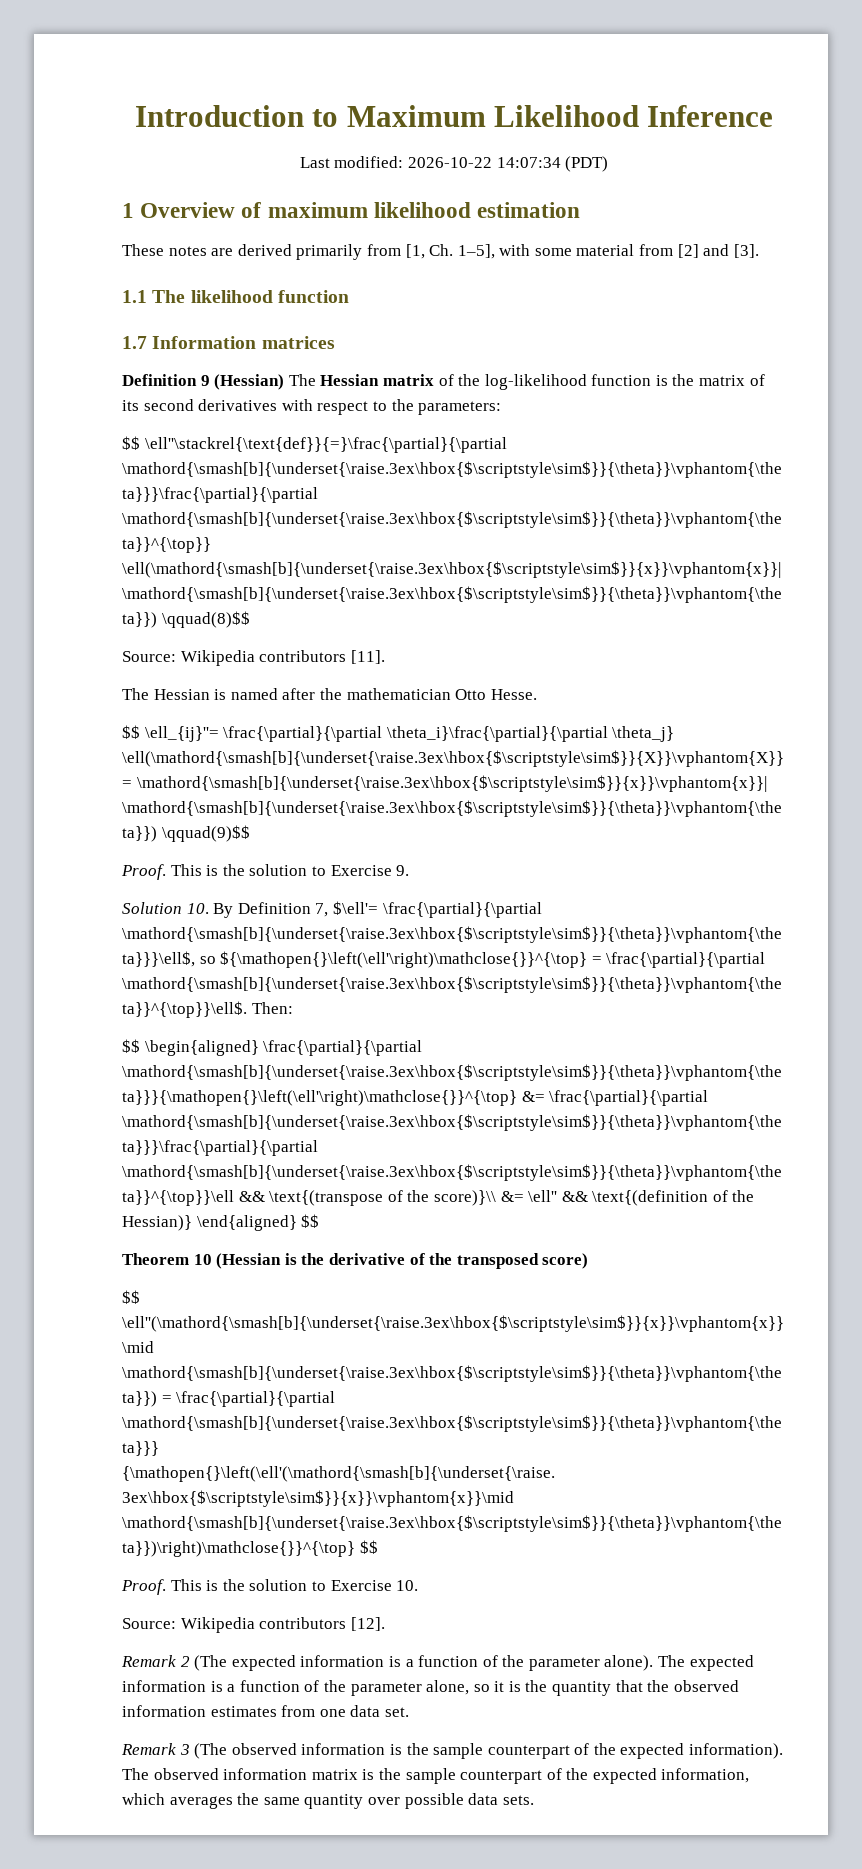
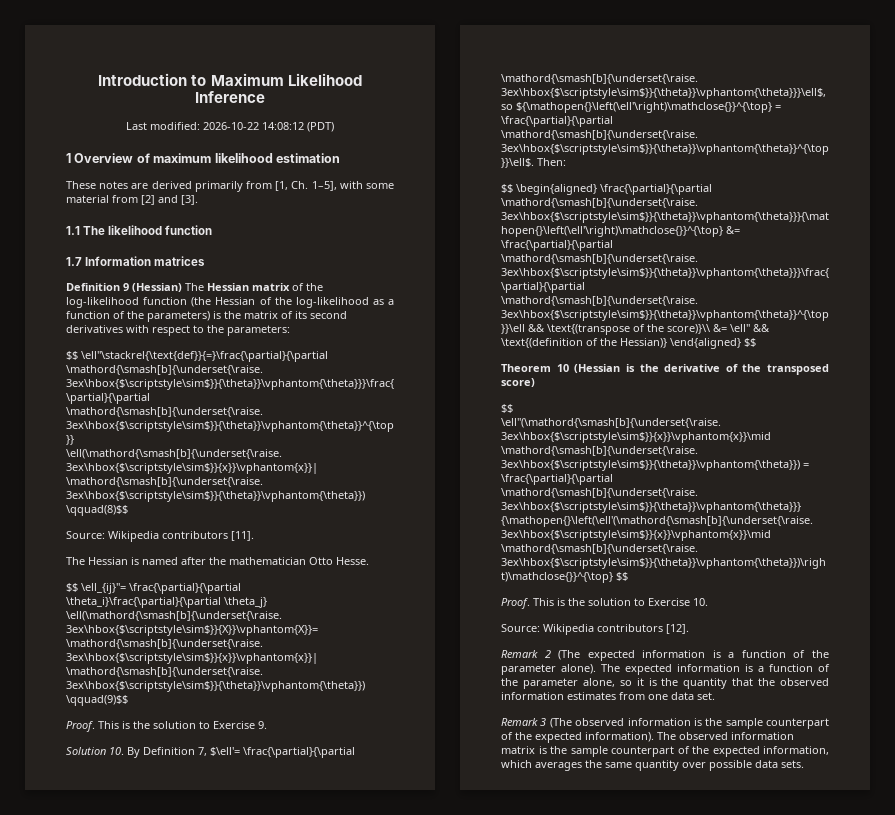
[496,157,561,168] 14:07:34 -> [262,122,304,130] 14:08:12
(652, 380) none -> [191,297,394,308] [66,311,210,322] (the Hessian of the log-likelihood as a function of the parameters)

